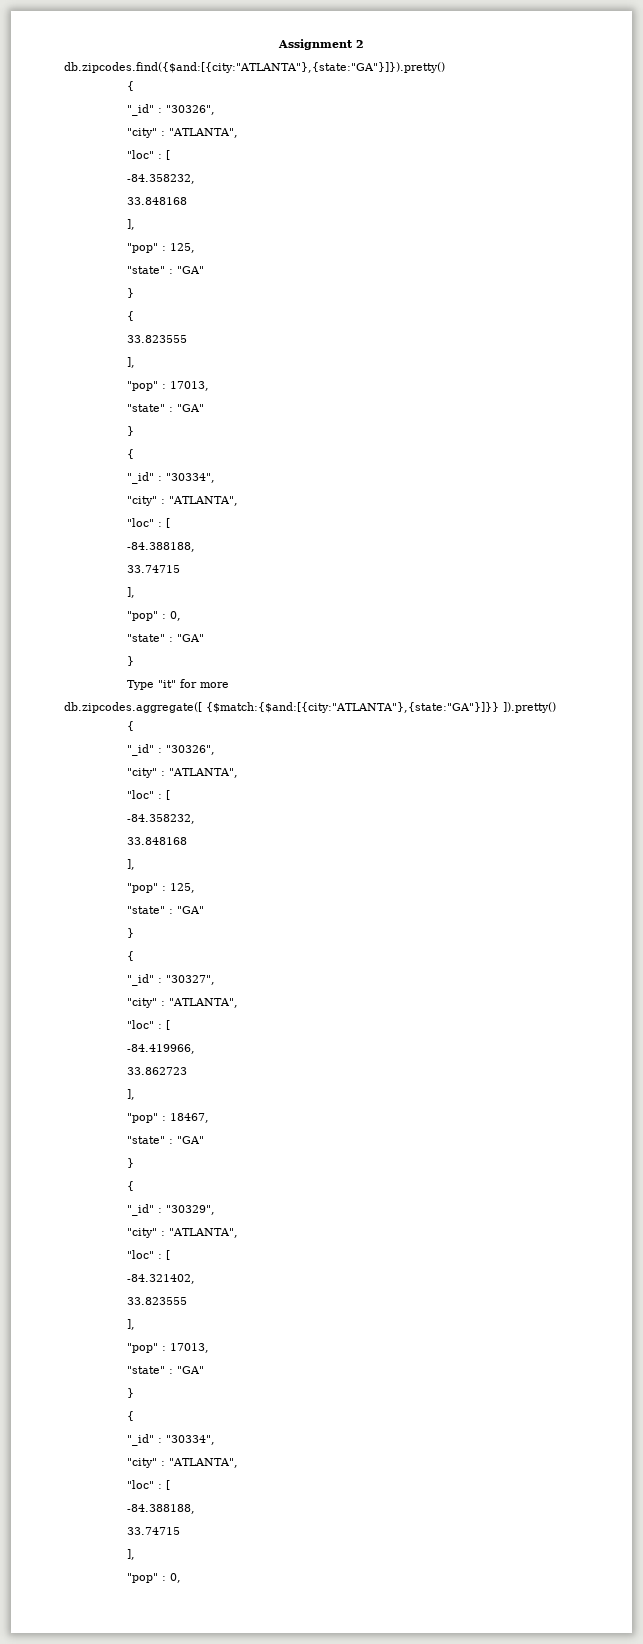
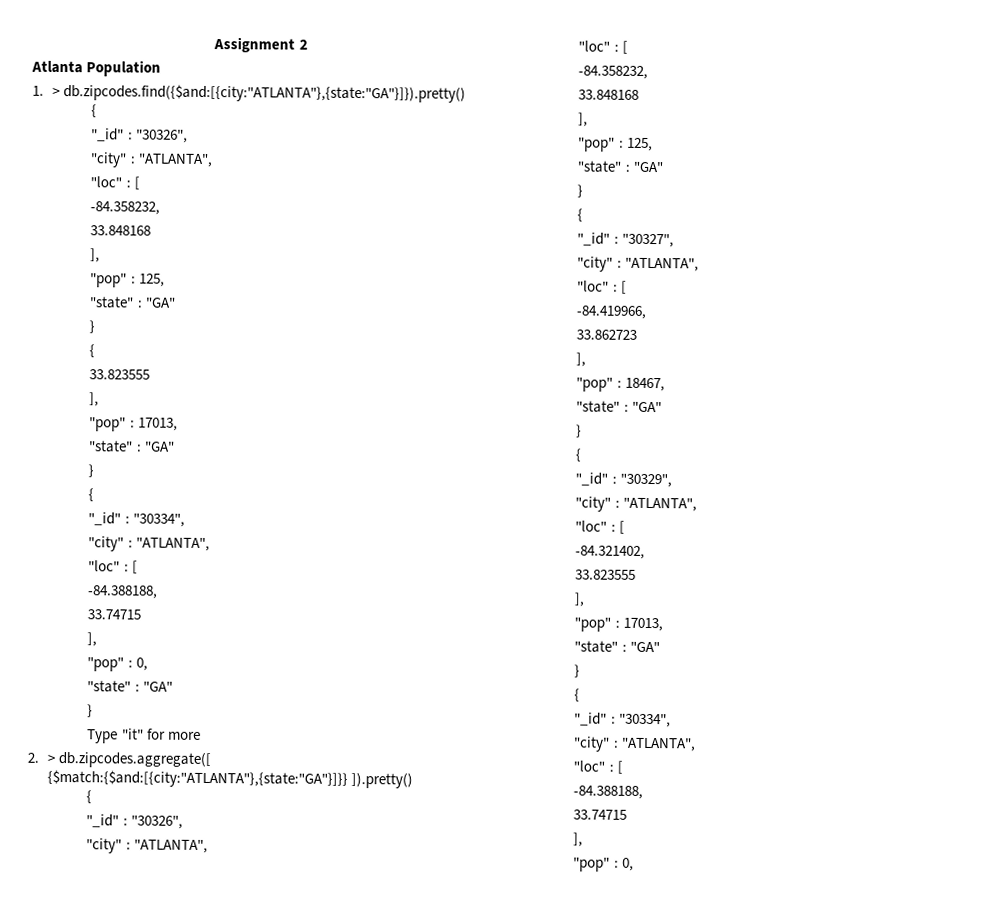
(364, 44) none -> [31,60,162,77] [32,85,60,96] Atlanta Population // 1. >
(229, 685) none -> [27,752,55,763] 2. >

